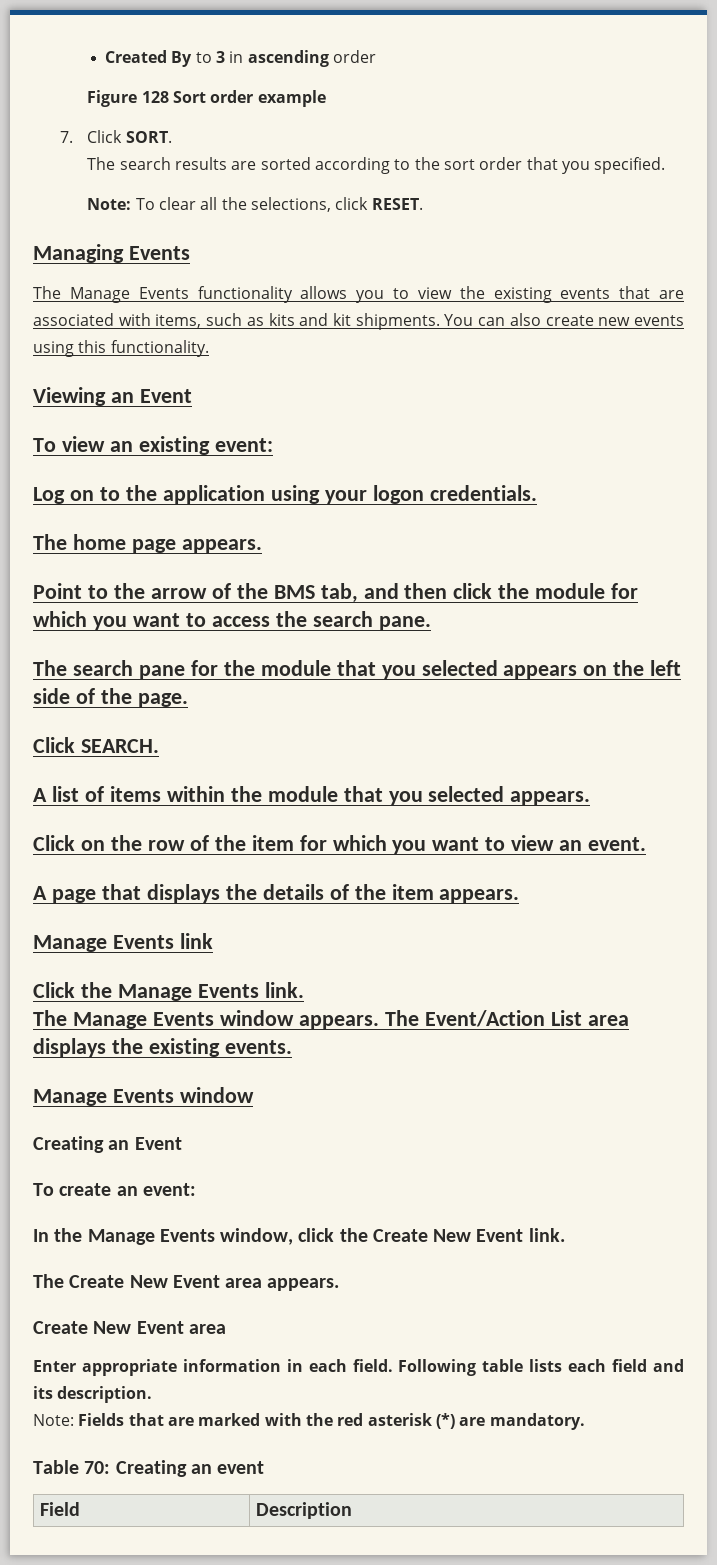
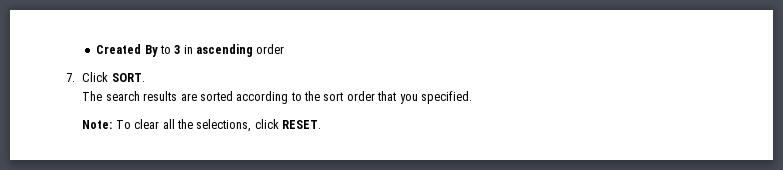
[87,90,326,107] // Figure 128 Sort order example -> (285, 49) none
[33,244,190,263] [33,286,684,303] [33,313,684,330] [33,340,209,357] [33,387,192,406] [33,436,273,455] [33,485,537,504] [33,534,262,553] [33,583,639,603] [33,611,431,630] [33,660,682,679] [33,688,188,707] [33,737,159,753] [33,786,591,805] [33,835,647,854] [33,884,520,903] [33,933,213,952] [33,982,304,1001] [33,1010,629,1029] [33,1038,292,1057] [33,1087,254,1106] [33,1136,182,1153] [33,1183,196,1196] [33,1228,565,1245] [33,1274,340,1291] [33,1321,226,1334] [33,1359,685,1376] [33,1386,153,1403] [33,1413,585,1430] [33,1460,265,1477] [40,1502,81,1516] [256,1502,353,1519] // Managing Events // The Manage Events functionality allows you to view the existing events that are associated with items, such as kits and kit shipments. You can also create new events using this functionality. // Viewing an Event // To view an existing event: // Log on to the application using your logon credentials. // The home page appears. // Point to the arrow of the BMS tab, and then click the module for which you want to access the search pane. // The search pane for the module that you selected appears on the left side of the page. // Click SEARCH. // A list of items within the module that you selected appears. // Click on the row of the item for which you want to view an event. // A page that displays the details of the item appears. // Manage Events link // Click the Manage Events link. // The Manage Events window appears. The Event/Action List area displays the existing events. // Manage Events window // Creating an Event // To create an event: // In the Manage Events window, click the Create New Event link. // The Create New Event area appears. // Create New Event area // Enter appropriate information in each field. Following table lists each field and its description. // Note: Fields that are marked with the red asterisk (*) are mandatory. // Table 70: Creating an event // Field | Description -> (322, 124) none

